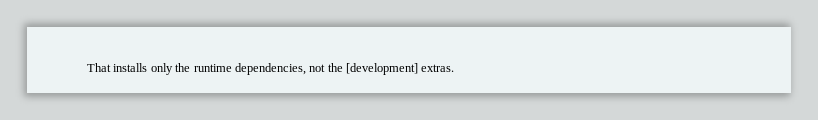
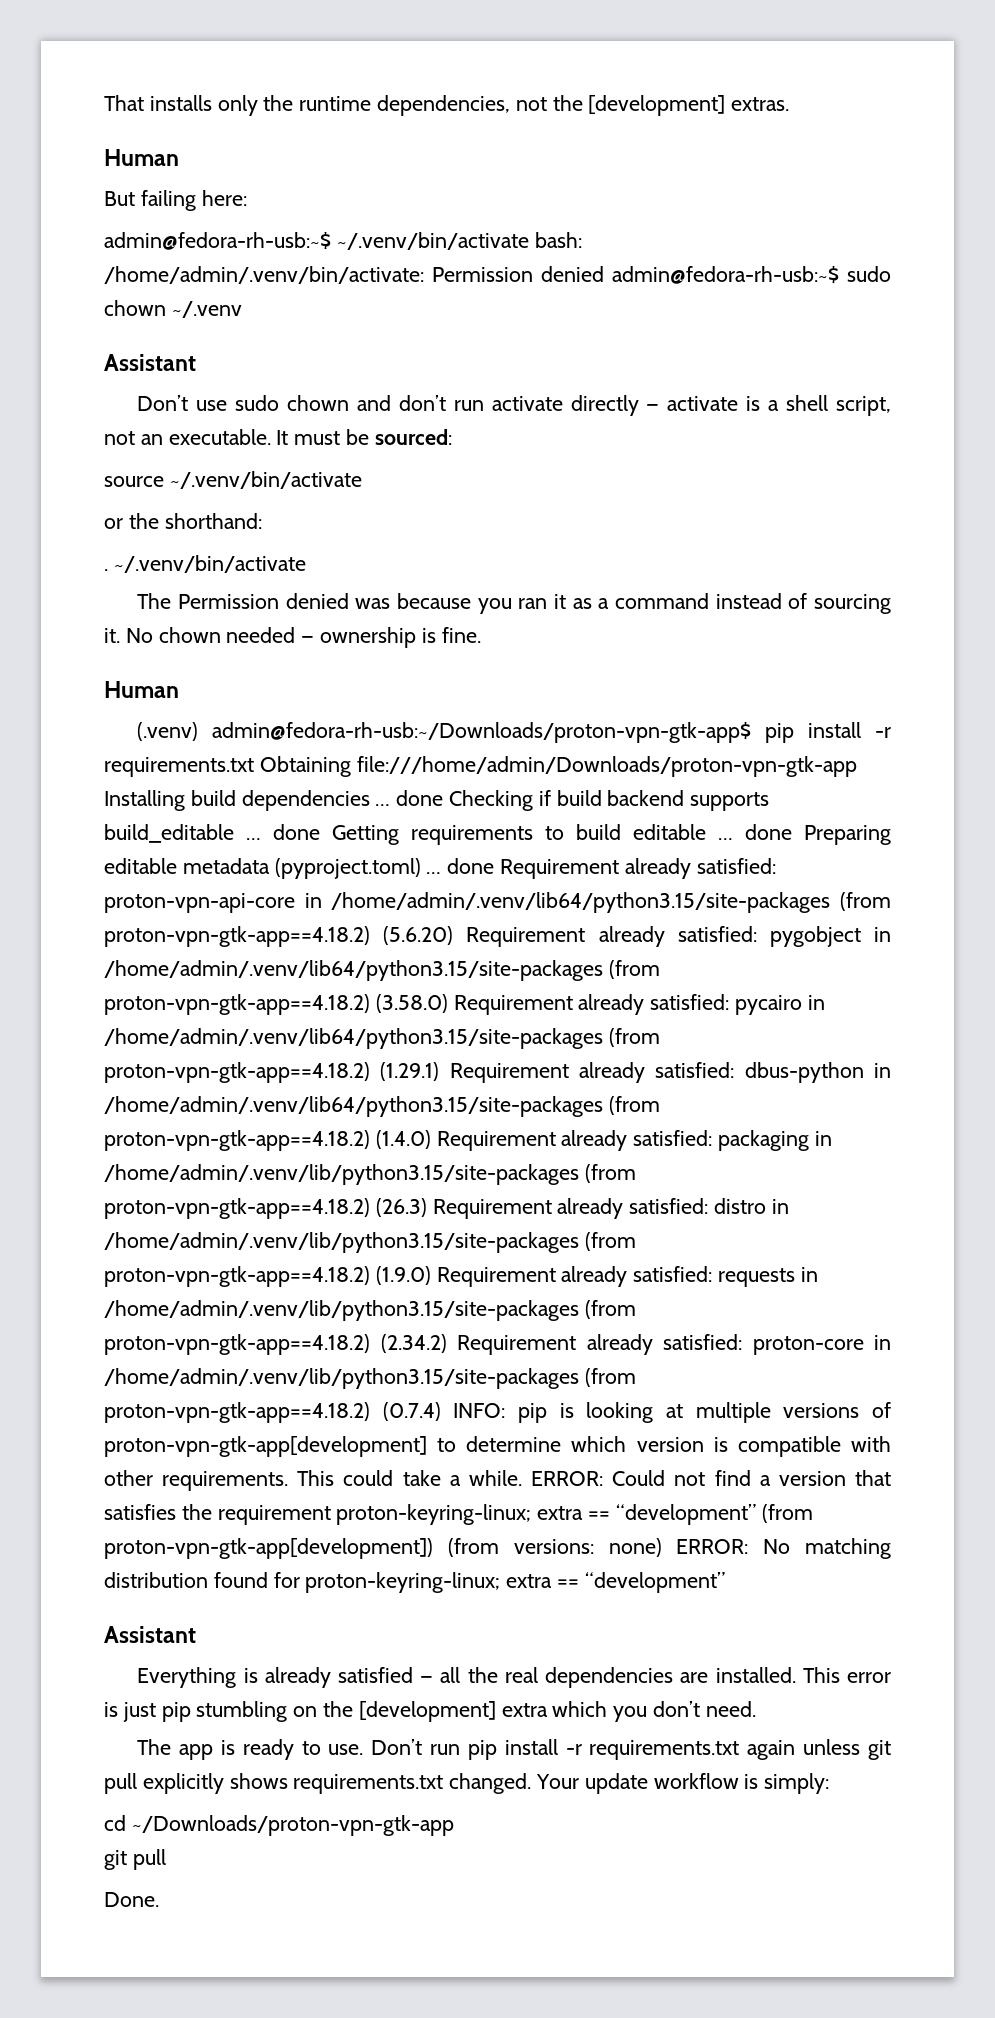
(455, 68) none -> [104,149,179,166] [104,190,247,211] [104,232,582,250] [104,266,891,284] [104,300,242,318] [104,354,196,371] [137,395,891,416] [104,429,452,445] [104,471,362,489] [104,513,262,529] [104,555,306,573] [137,593,891,614] [104,627,481,648] [104,681,179,698] [137,722,891,743] [104,756,857,777] [104,790,770,811] [104,824,891,845] [104,858,776,879] [104,892,891,913] [104,926,891,947] [104,960,660,981] [104,994,825,1015] [104,1028,660,1049] [104,1062,892,1083] [104,1096,660,1117] [104,1130,832,1151] [104,1164,636,1185] [104,1198,789,1219] [104,1232,636,1253] [104,1266,818,1287] [104,1300,636,1321] [104,1334,891,1355] [104,1368,636,1389] [104,1402,892,1423] [104,1436,891,1457] [104,1470,891,1491] [104,1504,813,1525] [104,1538,892,1559] [104,1572,725,1593] [104,1626,196,1643] [137,1667,891,1688] [104,1701,756,1722] [137,1739,891,1760] [104,1773,830,1794] [104,1815,454,1836] [104,1849,166,1870] [104,1892,159,1907] // Human // But failing here: // admin@fedora-rh-usb:~$ ~/.venv/bin/activate bash: /home/admin/.venv/bin/activate: Permission denied admin@fedora-rh-usb:~$ sudo chown ~/.venv // Assistant // Don’t use sudo chown and don’t run activate directly — activate is a shell script, not an executable. It must be sourced: // source ~/.venv/bin/activate // or the shorthand: // . ~/.venv/bin/activate // The Permission denied was because you ran it as a command instead of sourcing it. No chown needed — ownership is fine. // Human // (.venv) admin@fedora-rh-usb:~/Downloads/proton-vpn-gtk-app$ pip install -r requirements.txt Obtaining file:///home/admin/Downloads/proton-vpn-gtk-app Installing build dependencies … done Checking if build backend supports build_editable … done Getting requirements to build editable … done Preparing editable metadata (pyproject.toml) … done Requirement already satisfied: proton-vpn-api-core in /home/admin/.venv/lib64/python3.15/site-packages (from proton-vpn-gtk-app==4.18.2) (5.6.20) Requirement already satisfied: pygobject in /home/admin/.venv/lib64/python3.15/site-packages (from proton-vpn-gtk-app==4.18.2) (3.58.0) Requirement already satisfied: pycairo in /home/admin/.venv/lib64/python3.15/site-packages (from proton-vpn-gtk-app==4.18.2) (1.29.1) Requirement already satisfied: dbus-python in /home/admin/.venv/lib64/python3.15/site-packages (from proton-vpn-gtk-app==4.18.2) (1.4.0) Requirement already satisfied: packaging in /home/admin/.venv/lib/python3.15/site-packages (from proton-vpn-gtk-app==4.18.2) (26.3) Requirement already satisfied: distro in /home/admin/.venv/lib/python3.15/site-packages (from proton-vpn-gtk-app==4.18.2) (1.9.0) Requirement already satisfied: requests in /home/admin/.venv/lib/python3.15/site-packages (from proton-vpn-gtk-app==4.18.2) (2.34.2) Requirement already satisfied: proton-core in /home/admin/.venv/lib/python3.15/site-packages (from proton-vpn-gtk-app==4.18.2) (0.7.4) INFO: pip is looking at multiple versions of proton-vpn-gtk-app[development] to determine which version is compatible with other requirements. This could take a while. ERROR: Could not find a version that satisfies the requirement proton-keyring-linux; extra == “development” (from proton-vpn-gtk-app[development]) (from versions: none) ERROR: No matching distribution found for proton-keyring-linux; extra == “development” // Assistant // Everything is already satisfied — all the real dependencies are installed. This error is just pip stumbling on the [development] extra which you don’t need. // The app is ready to use. Don’t run pip install -r requirements.txt again unless git pull explicitly shows requirements.txt changed. Your update workflow is simply: // cd ~/Downloads/proton-vpn-gtk-app // git pull // Done.

